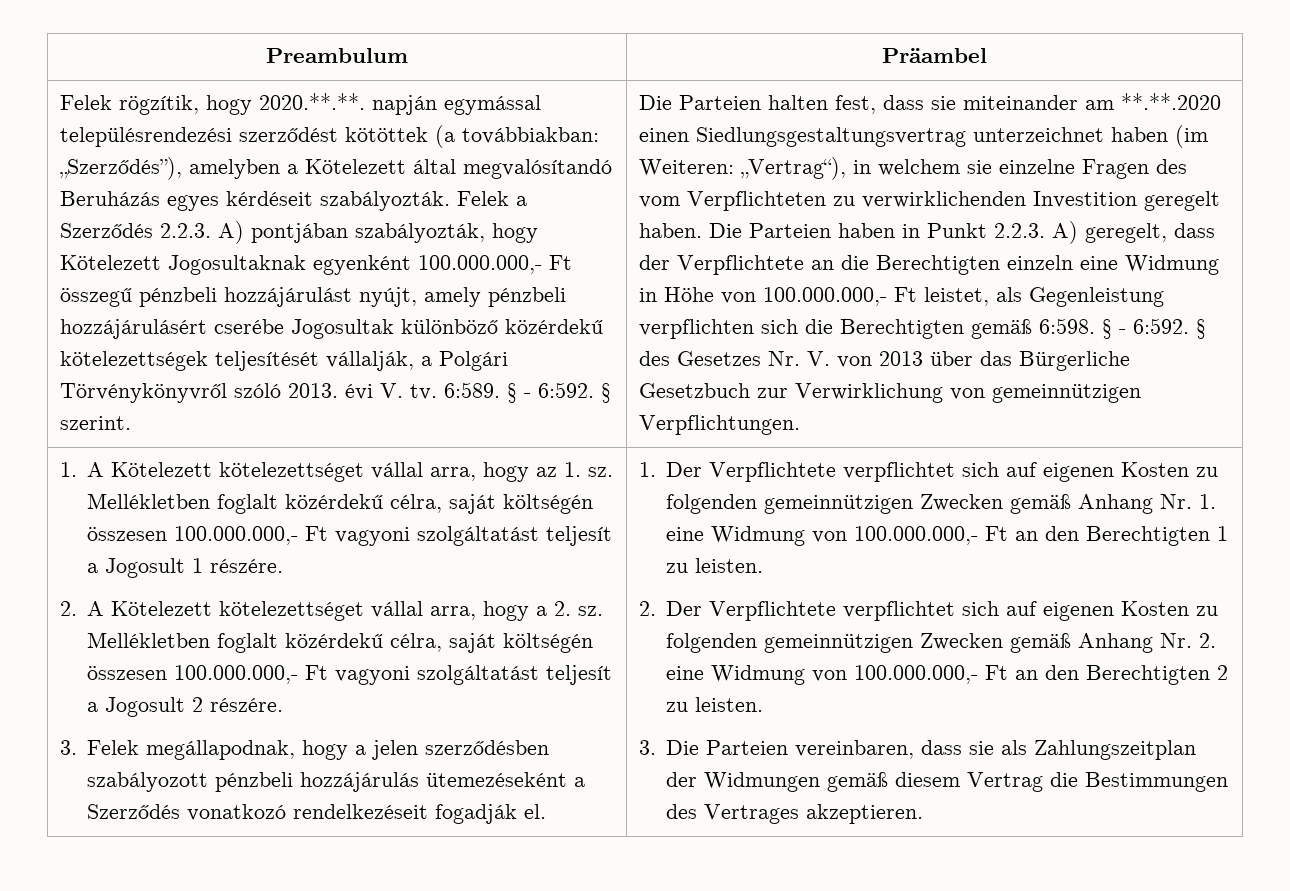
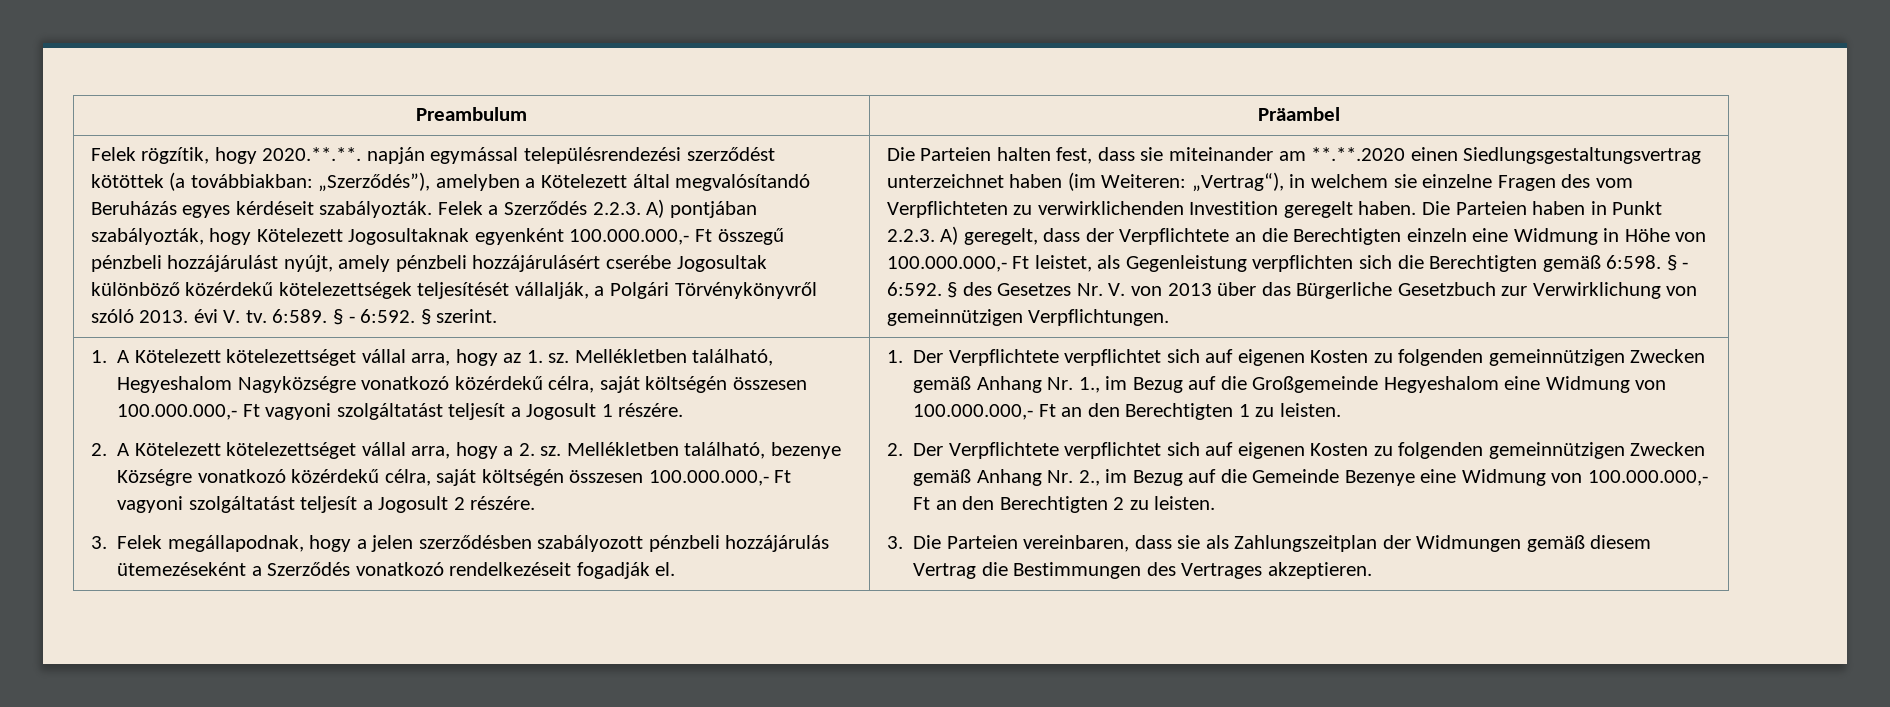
[217,494,279,514] foglalt -> [692,349,774,366] [117,376,450,393] található, Hegyeshalom Nagyközségre vonatkozó
[217,633,279,653] foglalt -> [684,442,841,459] [117,469,286,486] található, bezenye Községre vonatkozó
[1199,494,1217,509] 1. -> [1078,376,1499,393] 1., im Bezug auf die Großgemeinde Hegyeshalom
[1199,633,1217,648] 2. -> [1078,469,1415,486] 2., im Bezug auf die Gemeinde Bezenye

